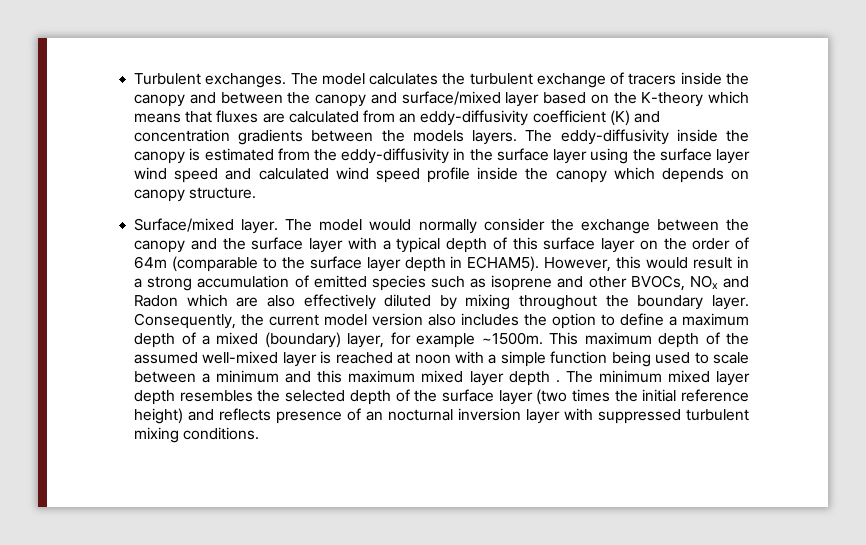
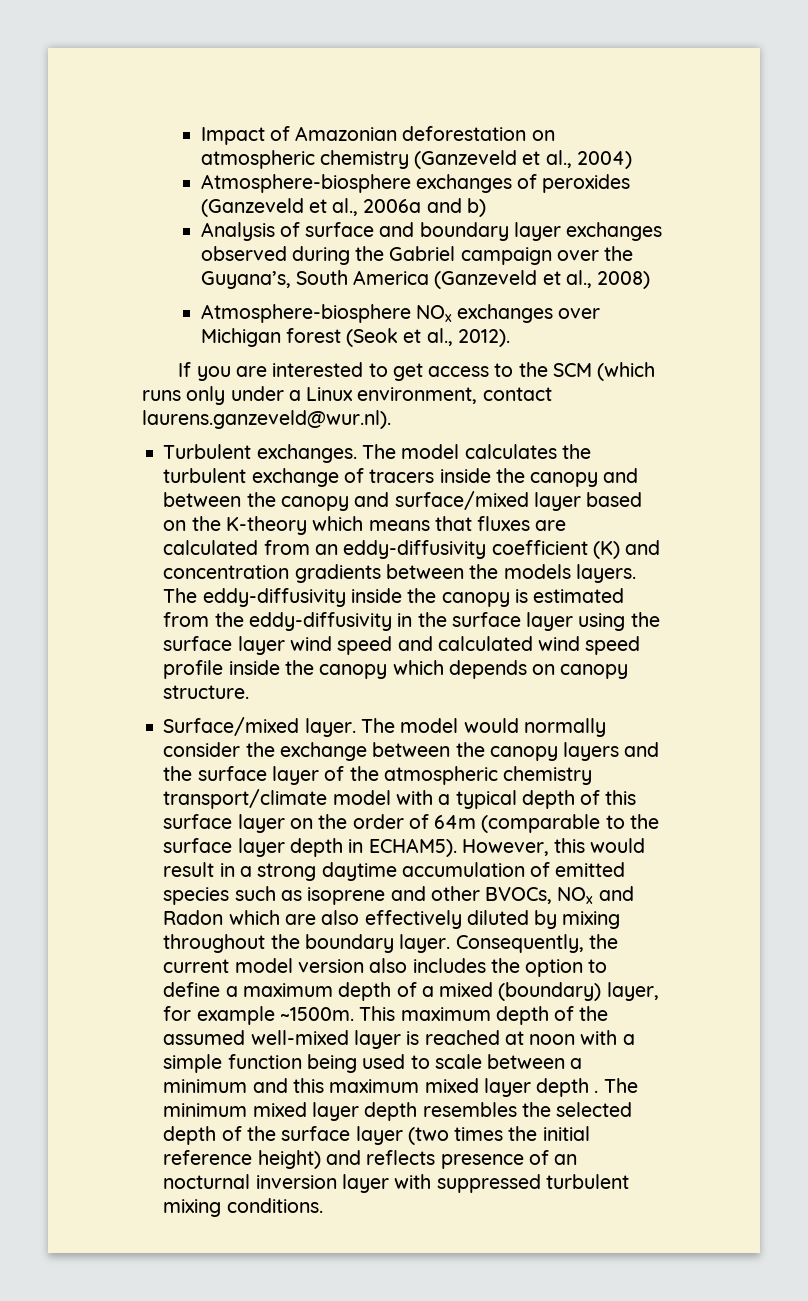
(134, 79) none -> [200,126,555,145] [200,150,632,169] [200,174,631,193] [200,198,486,217] [200,222,663,241] [200,246,634,265] [200,270,651,289] [200,304,601,323] [200,328,510,347] [178,362,656,381] [142,386,552,405] [142,410,391,429] Impact of Amazonian deforestation on atmospheric chemistry (Ganzeveld et al., 2004) // Atmosphere-biosphere exchanges of peroxides (Ganzeveld et al., 2006a and b) // Analysis of surface and boundary layer exchanges observed during the Gabriel campaign over the Guyana’s, South America (Ganzeveld et al., 2008) // Atmosphere-biosphere NOx exchanges over Michigan forest (Seok et al., 2012). // If you are interested to get access to the SCM (which runs only under a Linux environment, contact laurens.ganzeveld@wur.nl). //
(186, 246) none -> [563,742,620,761] layers
(344, 245) none -> [324,766,593,785] [163,789,391,809] of the atmospheric chemistry transport/climate model
(193, 283) none -> [321,862,397,881] daytime

